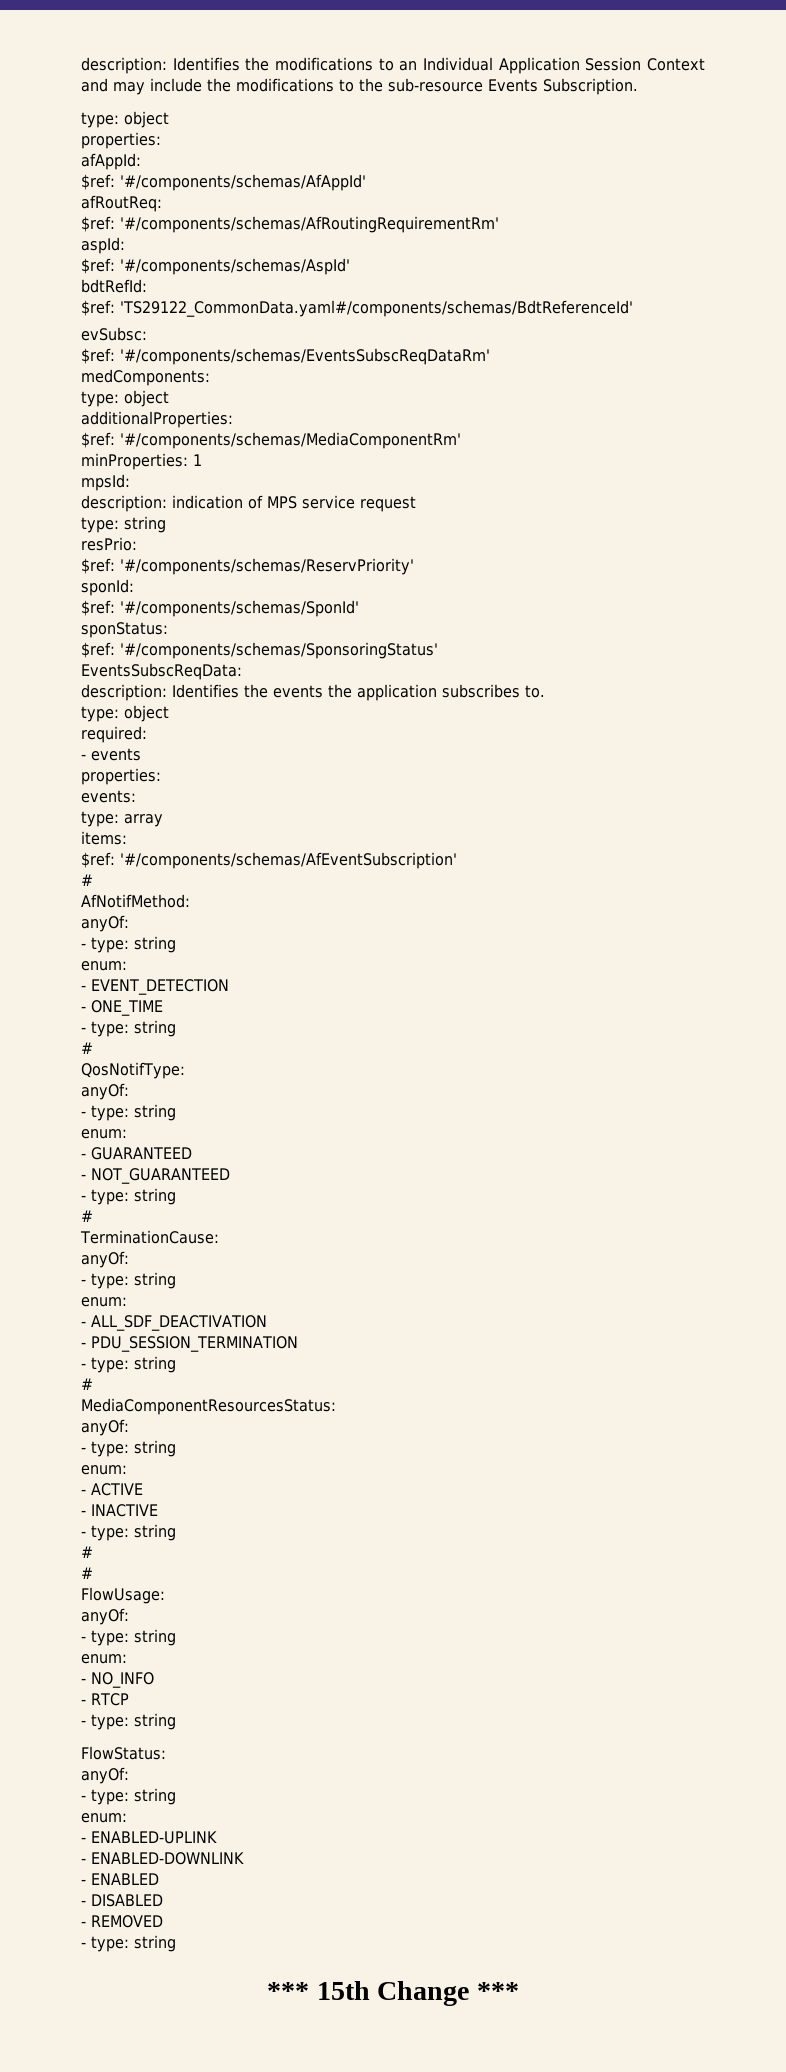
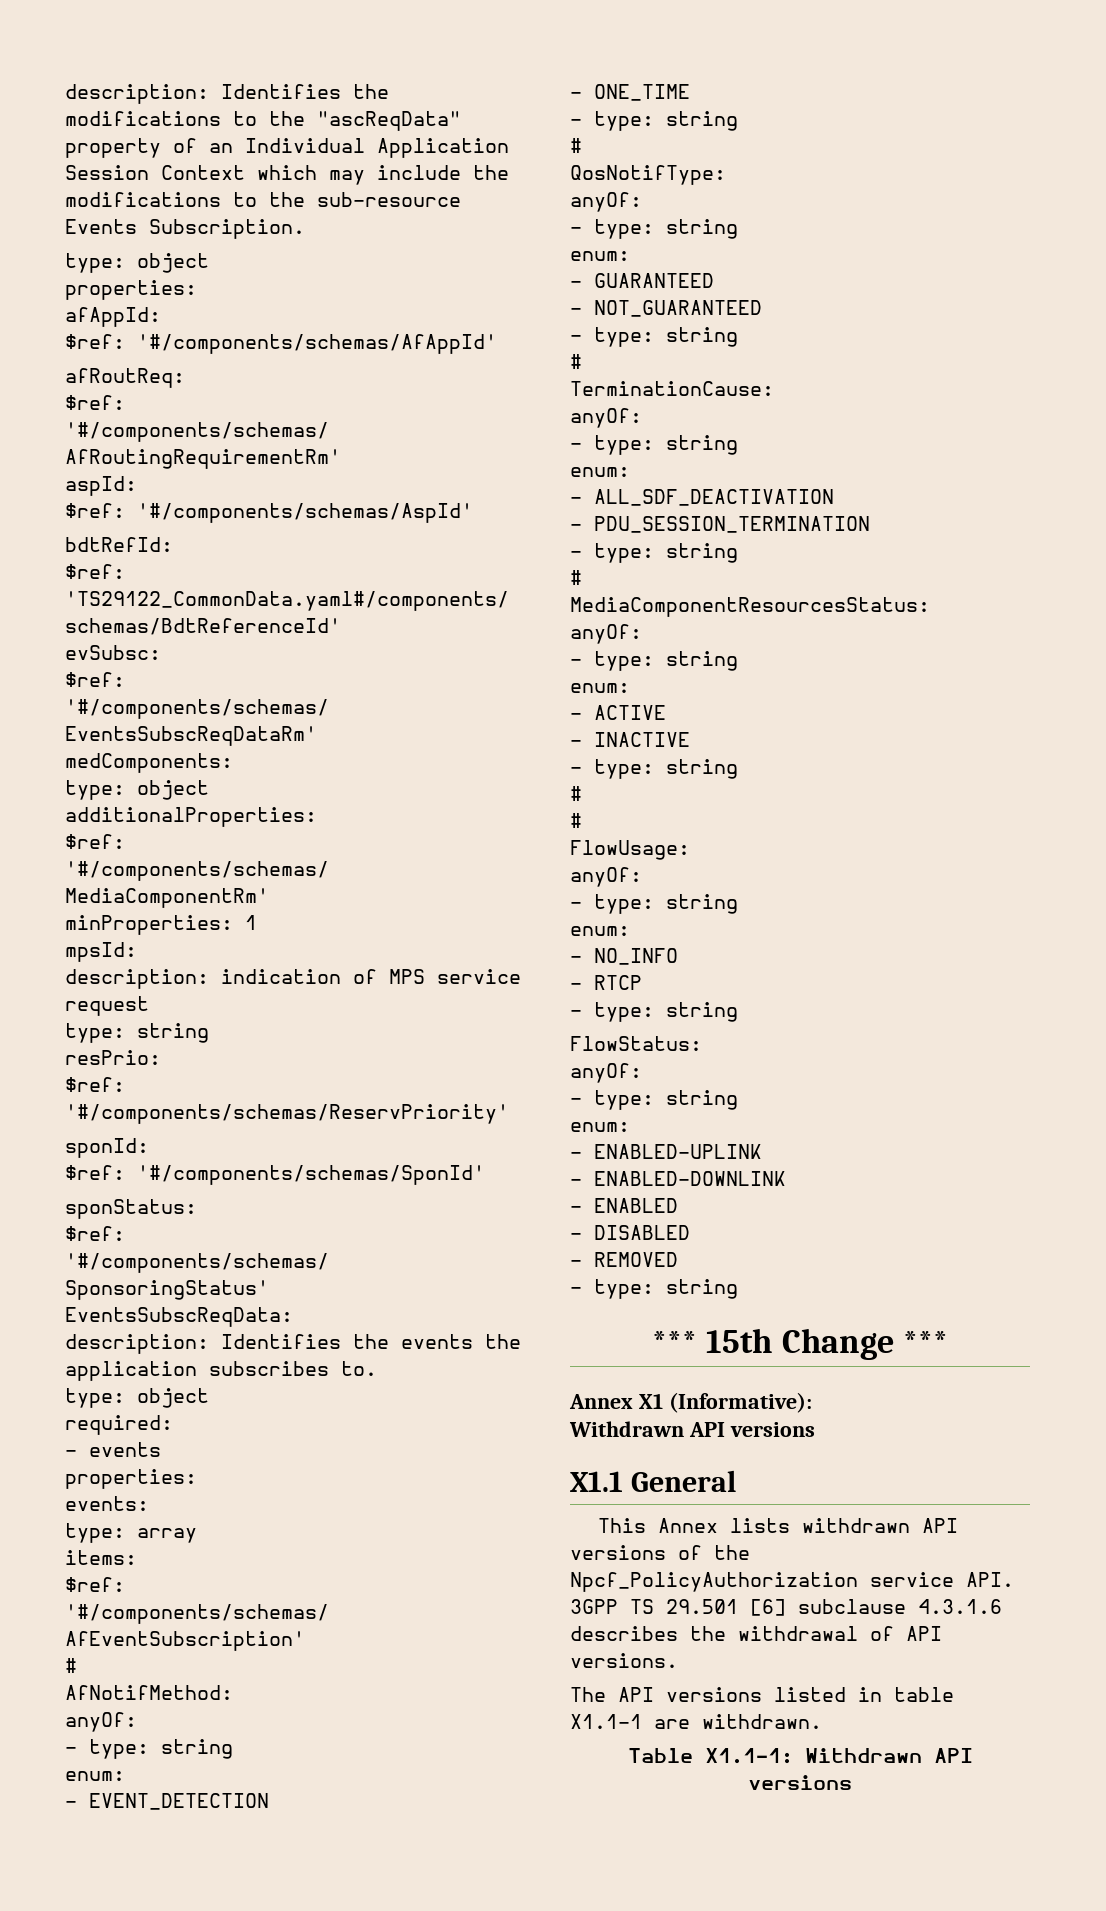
(394, 64) none -> [269,111,461,131] [65,138,197,158] the "ascReqData" property of
[81,78,108,92] and -> [257,165,317,180] which
(519, 1991) none -> [569,1392,812,1413] [569,1421,815,1437] [570,1470,736,1492] [597,1518,958,1533] [570,1545,750,1560] [570,1572,1014,1592] [570,1599,1002,1616] [570,1626,942,1641] [570,1653,678,1668] [570,1687,954,1702] [570,1714,822,1729] [627,1748,973,1764] [748,1775,852,1790] // Annex X1 (Informative): // Withdrawn API versions // X1.1 General // This Annex lists withdrawn API versions of the Npcf_PolicyAuthorization service API. 3GPP TS 29.501 [6] subclause 4.3.1.6 describes the withdrawal of API versions. // The API versions listed in table X1.1-1 are withdrawn. // Table X1.1-1: Withdrawn API versions

